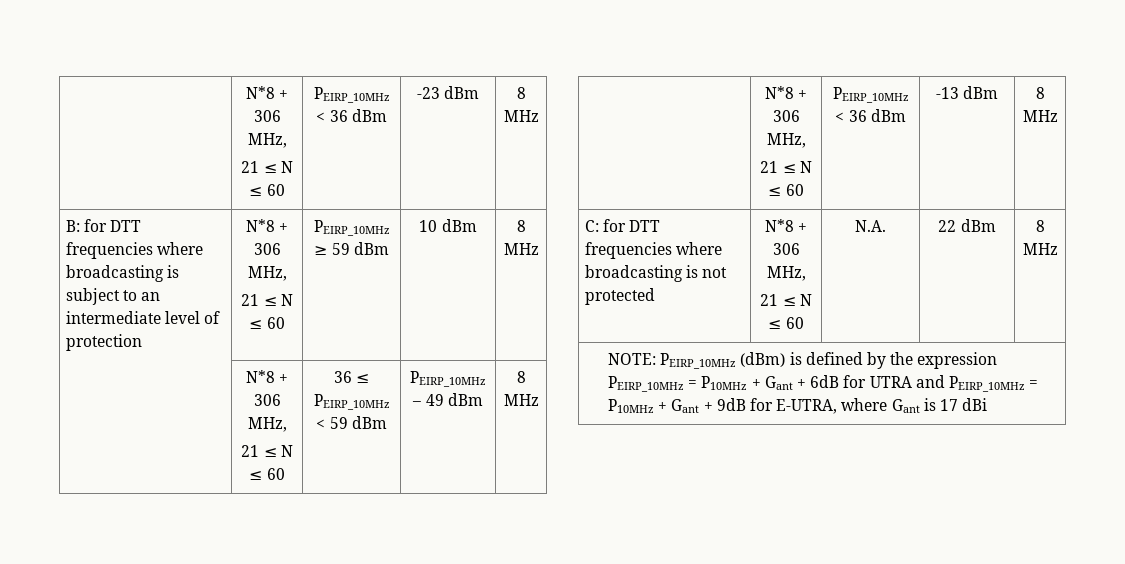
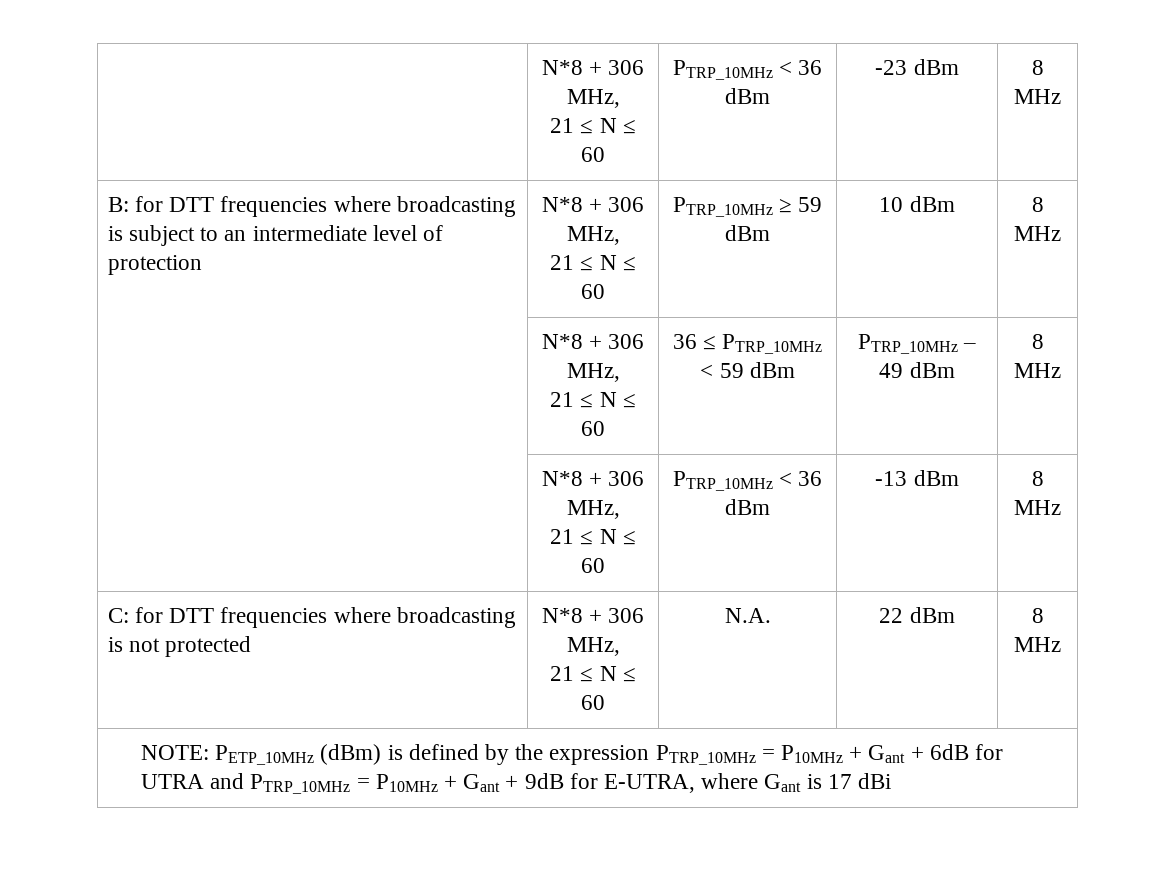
[245,86,289,99] [253,110,281,122] [247,133,287,148] [241,161,293,173] [249,184,285,196] [313,87,390,103] | N*8 + 306 MHz, // 21 ≤ N ≤ 60 | PEIRP_10MHz -> [541,60,645,75] [566,89,620,108] [550,118,636,134] [581,147,605,162] [672,60,773,80] | N*8 + 306 MHz, // 21 ≤ N ≤ 60 | PTRP_10MHz
[313,220,390,236] PEIRP_10MHz -> [672,197,773,217] PTRP_10MHz
[313,394,390,410] PEIRP_10MHz -> [722,334,823,354] PTRP_10MHz
[410,371,486,387] PEIRP_10MHz -> [857,334,958,354] PTRP_10MHz
[832,87,909,103] PEIRP_10MHz -> [672,471,773,491] PTRP_10MHz
[660,353,737,369] PEIRP_10MHz -> [215,745,315,765] PETP_10MHz
[608,376,685,392] PEIRP_10MHz -> [655,745,756,765] PTRP_10MHz
[948,376,1025,392] PEIRP_10MHz -> [250,774,351,794] PTRP_10MHz

